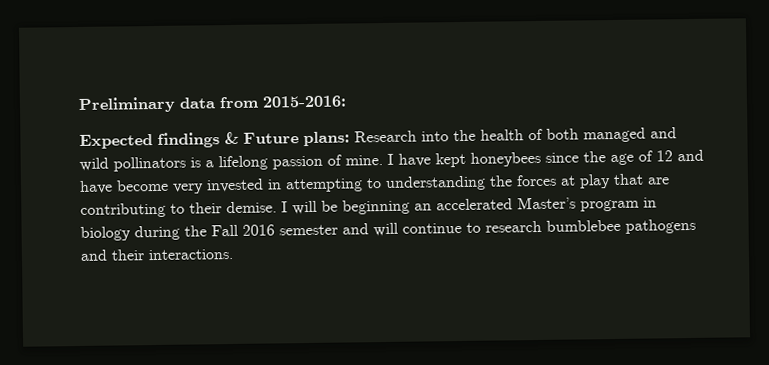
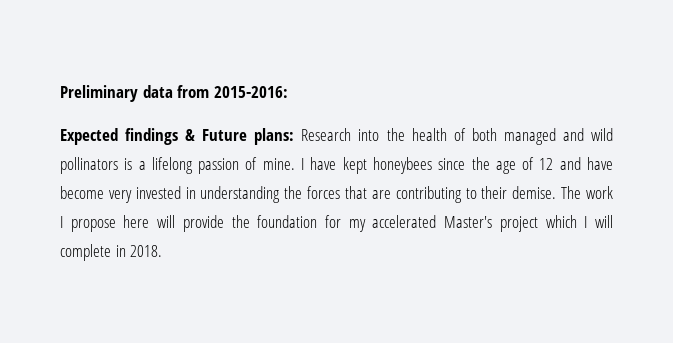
[285,178,382,193] attempting to -> (196, 193) none
[560,174,611,189] at play -> (341, 192) none
[281,196,657,215] [80,218,696,241] [80,248,233,261] I will be beginning an accelerated Master’s program in biology during the Fall 2016 semester and will continue to research bumblebee pathogens and their interactions. -> [561,186,613,199] [60,215,613,232] [60,244,163,261] The work I propose here will provide the foundation for my accelerated Master's project which I will complete in 2018.

